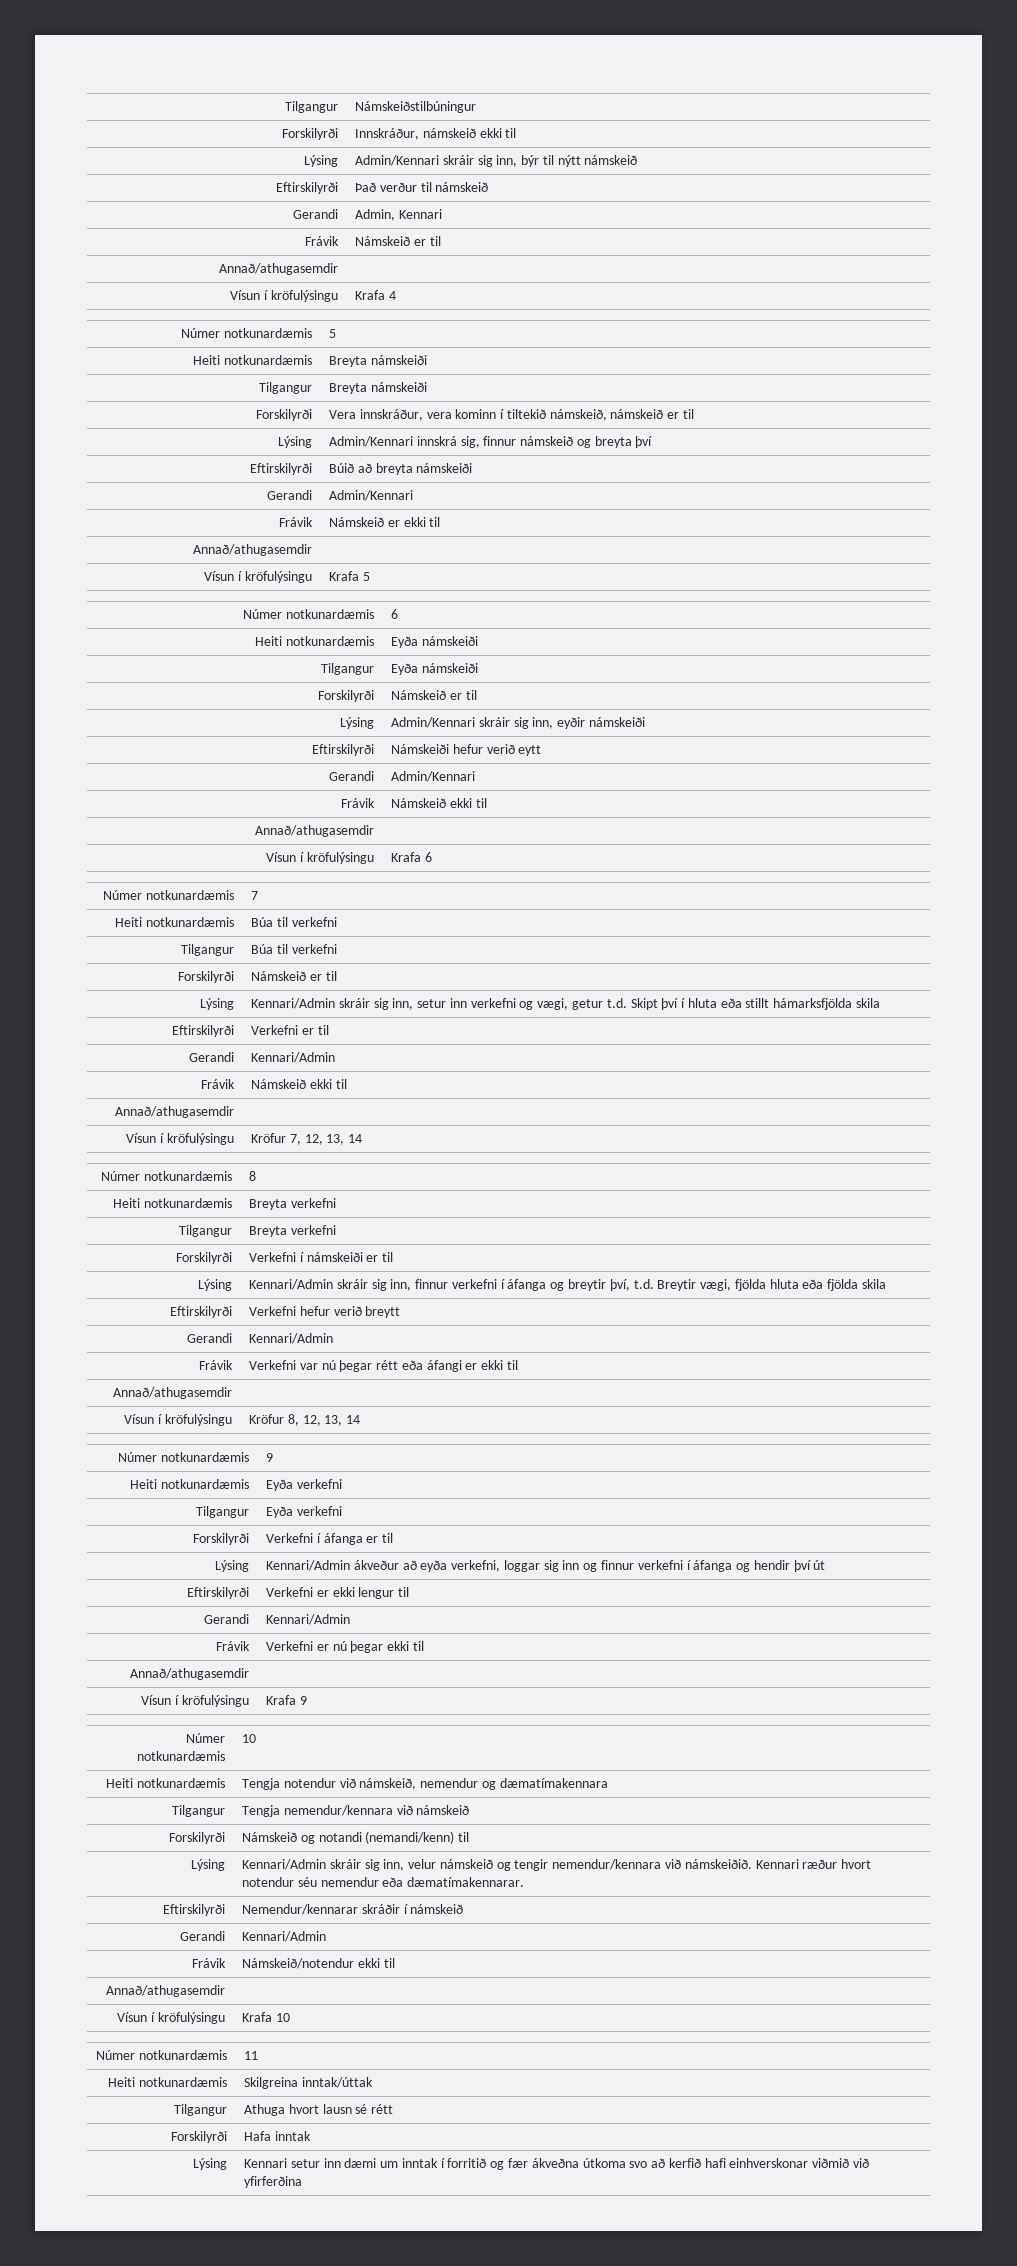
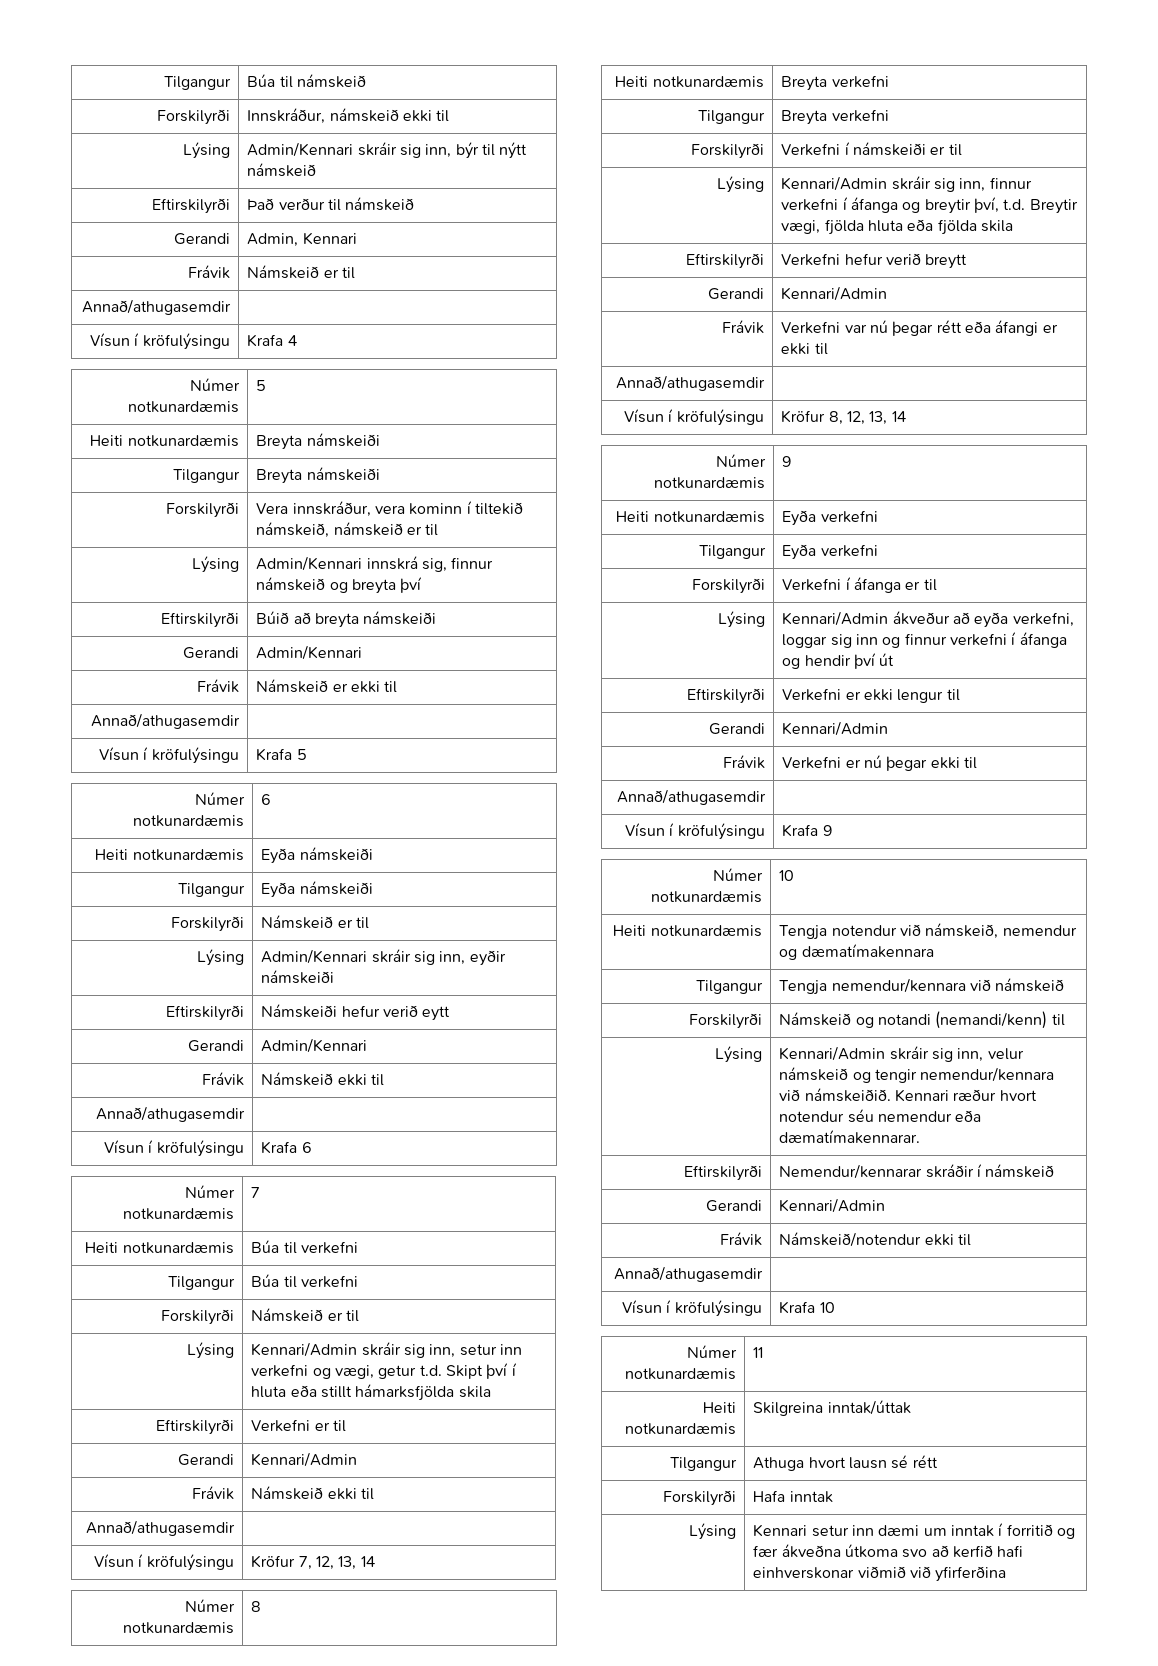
[285,101,339,113] [354,101,476,113] Tilgangur | Námskeiðstilbúningur -> [163,76,231,90] [247,74,366,88] Tilgangur | Búa til námskeið

